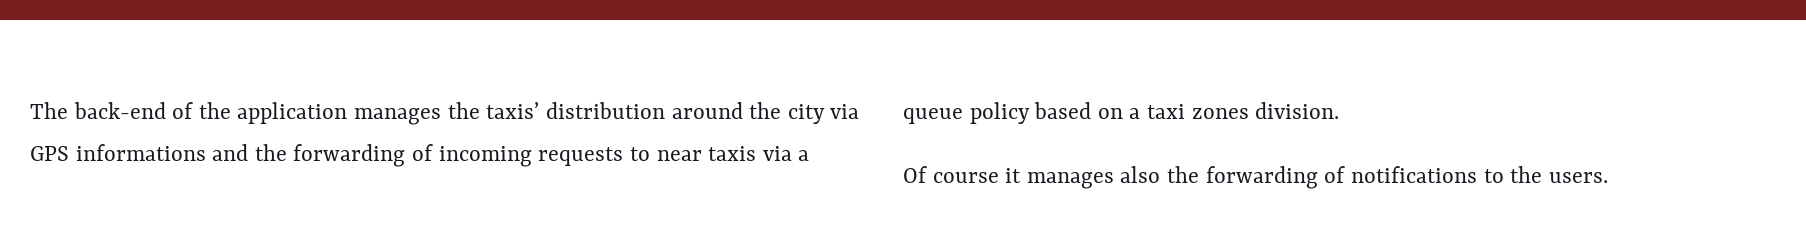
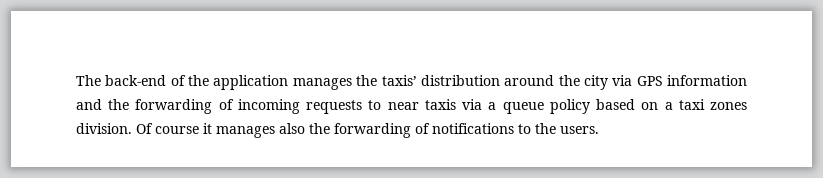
[75,144,206,161] informations -> [667,75,747,86] information
(1340, 110) // -> (132, 128) none

